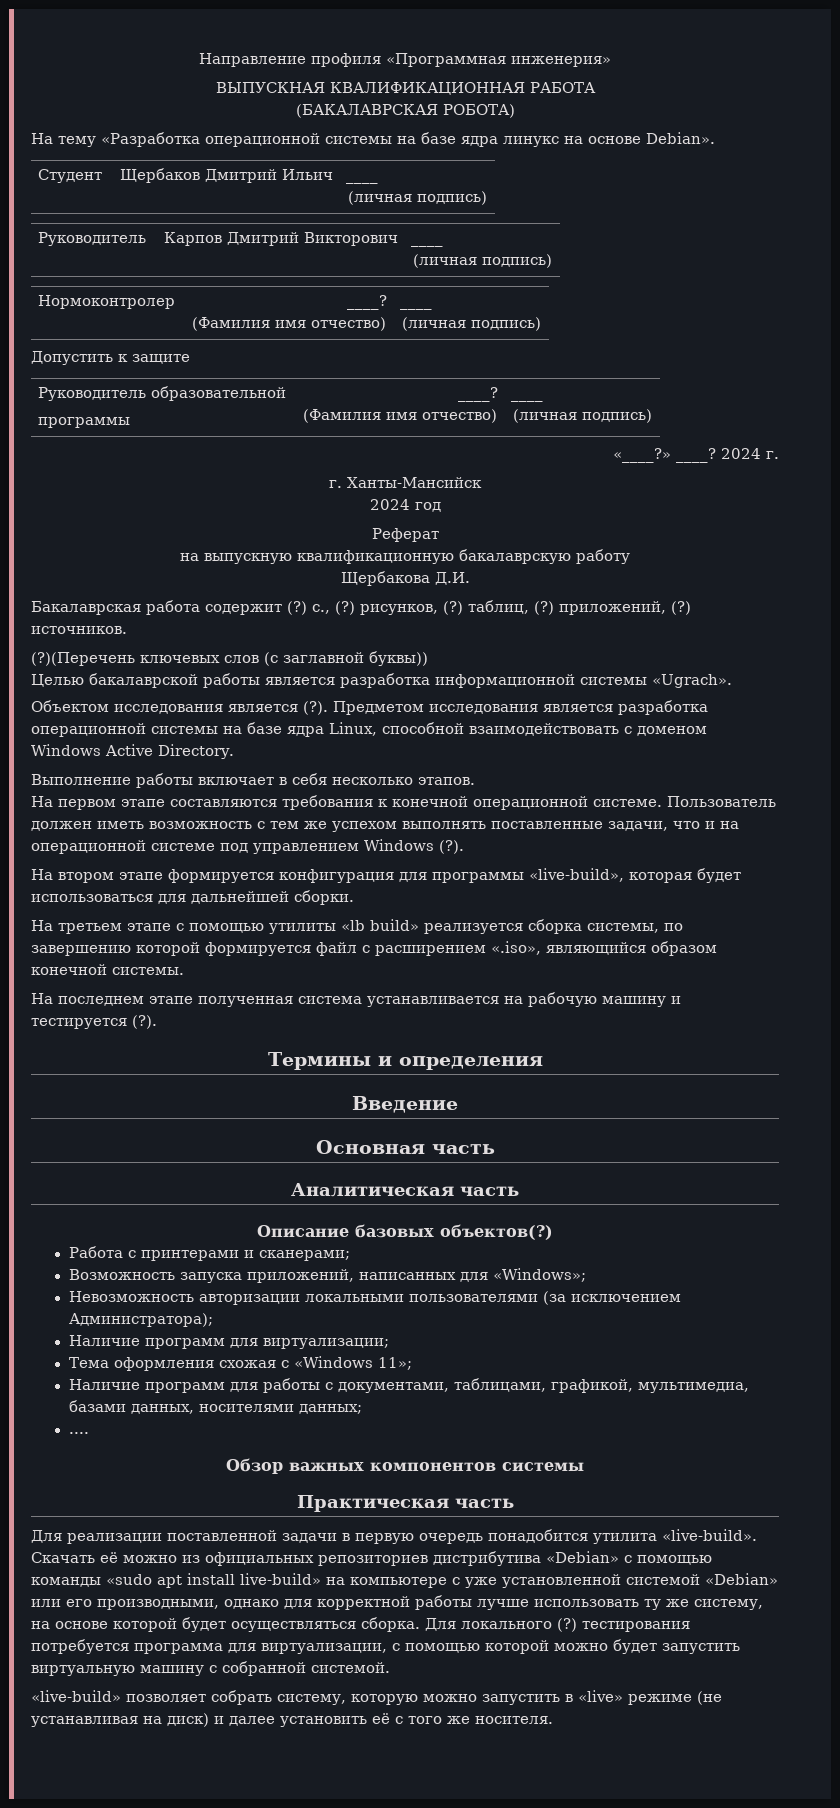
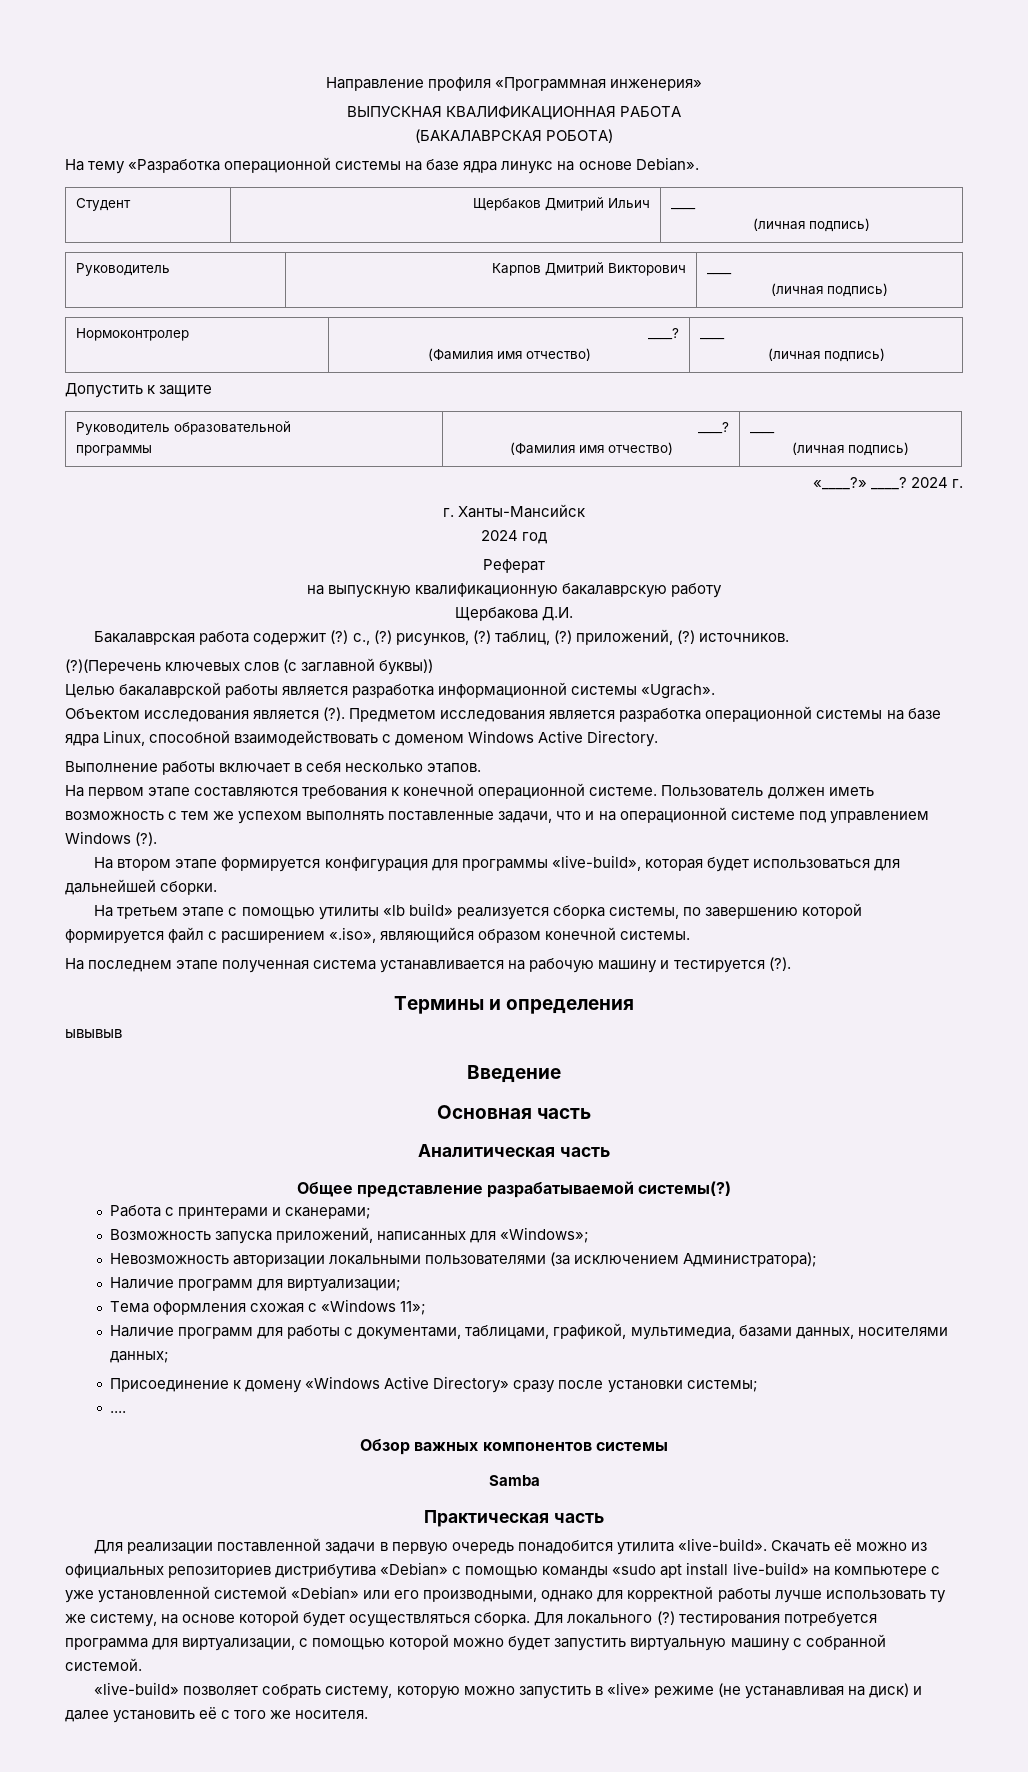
(543, 1063) none -> [65,1029,122,1038] // ывывыв
[257,1224,553,1240] Описание базовых объектов(?) -> [296,1181,732,1198] Общее представление разрабатываемой системы(?)
(362, 1409) none -> [110,1376,758,1393] // Присоединение к домену «Windows Active Directory» сразу после установки системы;
(584, 1466) none -> [488,1475,540,1486] // Samba

